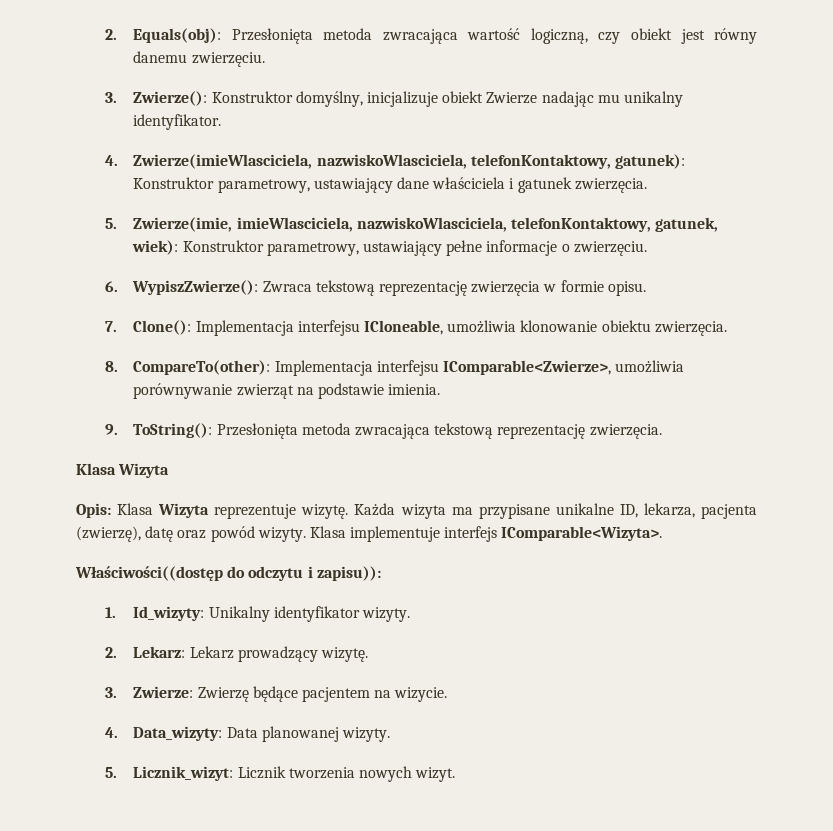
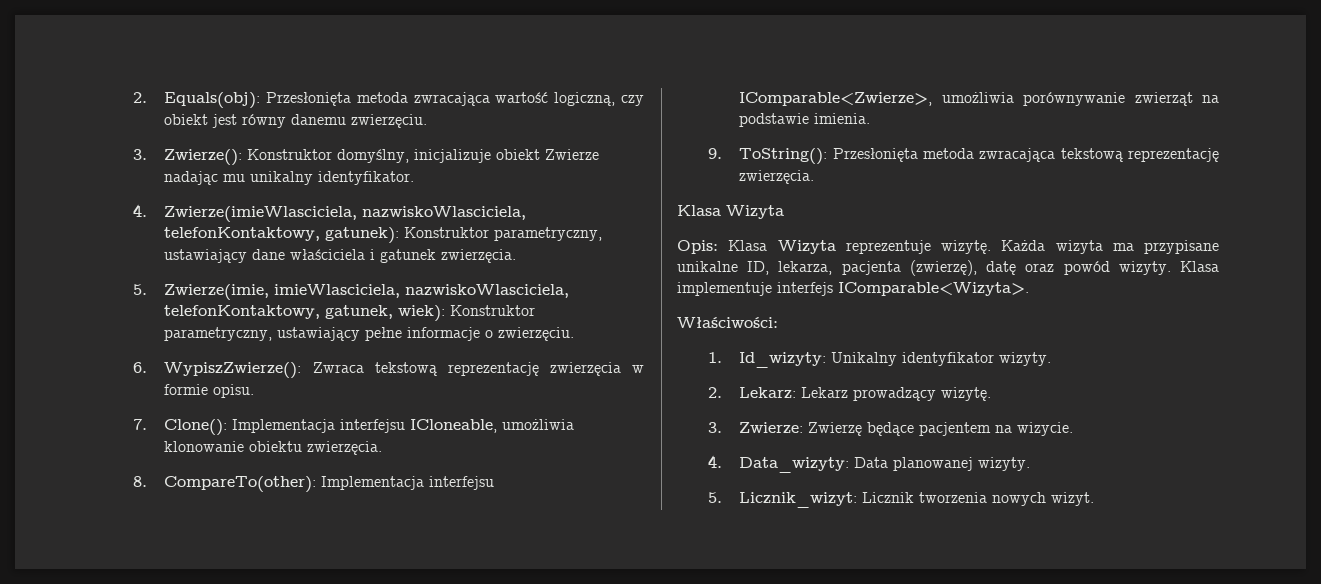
[217,179,310,193] parametrowy, -> [494,227,603,241] parametryczny,
[266,242,359,256] parametrowy, -> [164,327,273,341] parametryczny,
[75,566,381,581] Właściwości((dostęp do odczytu i zapisu)): -> [677,317,778,328] Właściwości:

